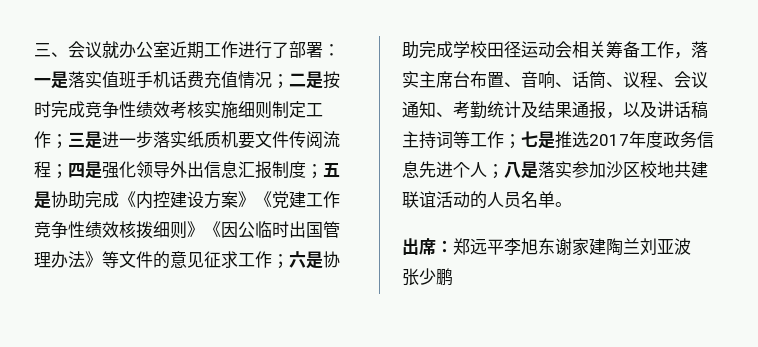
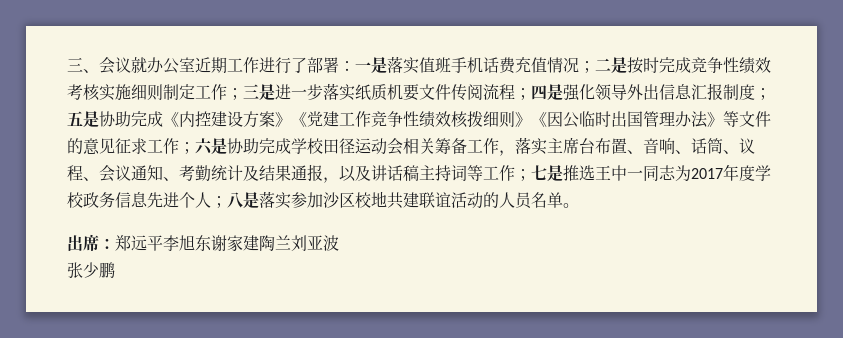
(589, 139) none -> [595,165,691,181] 王中一同志为
(663, 139) none -> [755,165,771,181] [67,192,84,208] 学校

